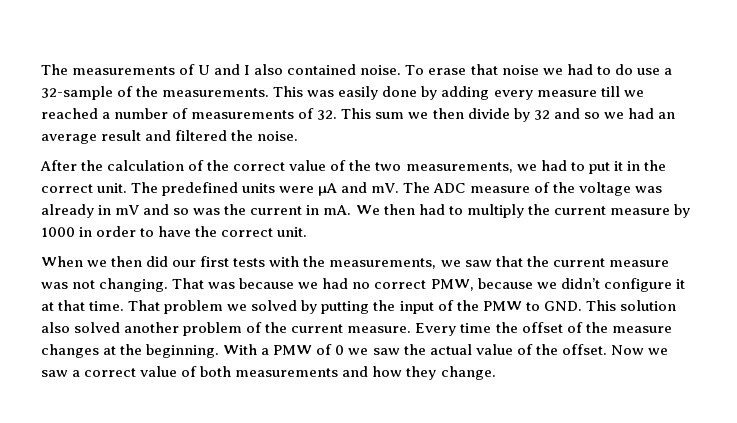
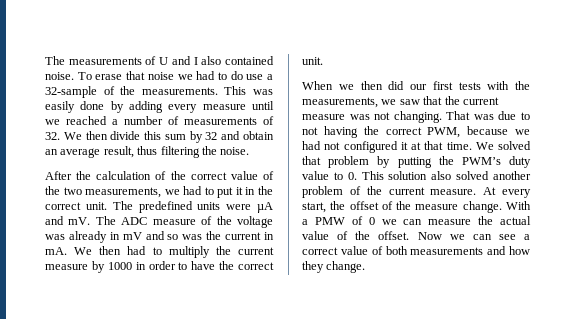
[600,86,620,97] till -> [252,101,274,110] until
[341,108,675,122] [41,130,228,144] This sum we then divide by 32 and so we had an average result and filtered -> [63,131,274,143] [45,146,200,158] We then divide this sum by 32 and obtain an average result, thus filtering
[239,278,685,292] [41,300,582,314] because we had no correct PMW, because we didn’t configure it at that time. That problem we solved by putting the input of the PMW to GND. -> [498,111,530,120] [302,126,530,138] [302,141,531,153] [302,156,531,168] [302,171,357,180] due to not having the correct PWM, because we had not configured it at that time. We solved that problem by putting the PWM’s duty value to 0.
[415,323,492,336] Every time -> [483,187,531,198] [302,202,326,213] At every start,
[41,344,220,358] changes at the beginning. -> [462,201,502,213] change.
[372,348,400,355] saw -> [403,219,472,225] can measure
[41,370,68,377] saw -> [472,234,516,240] can see

